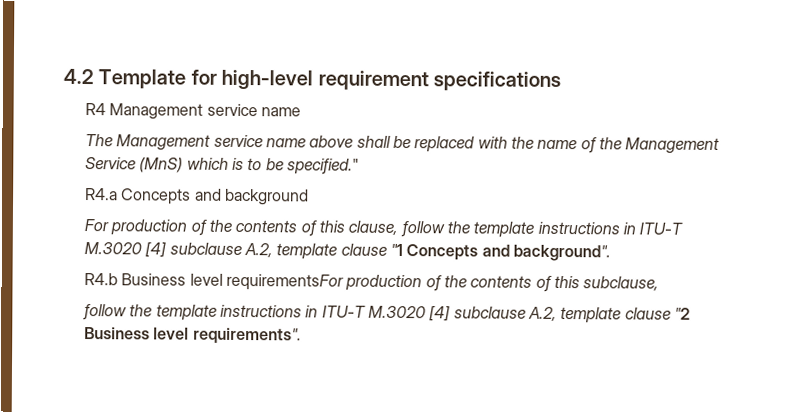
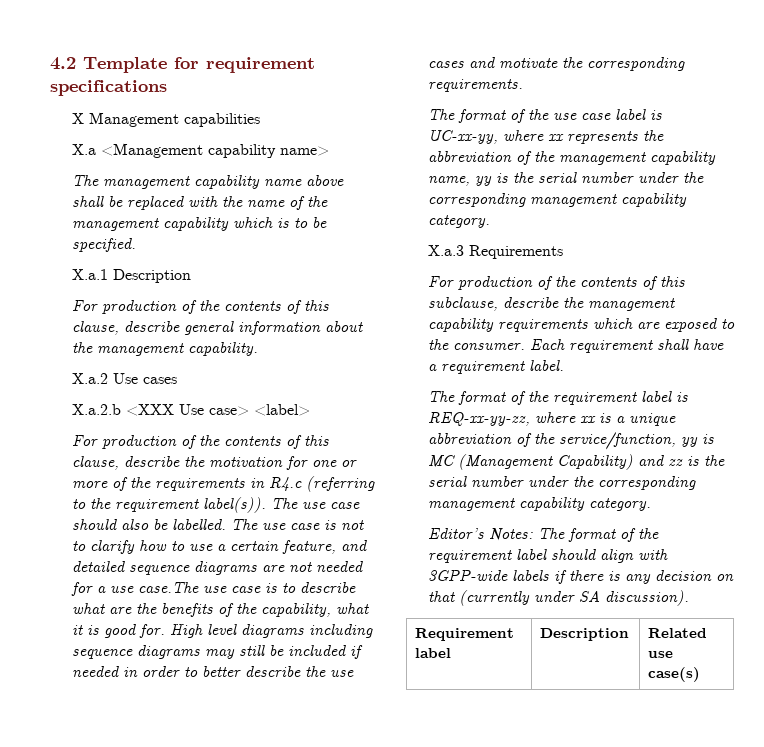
[221,69,314,90] high-level -> (199, 63) none
[85,103,302,120] [85,134,263,151] R4 Management service name // The Management service -> [71,112,260,127] [71,143,329,158] [71,175,260,189] X Management capabilities // X.a <Management capability name> // The management capability
[625,137,721,155] [85,157,184,173] Management Service (MnS) -> [71,217,229,231] management capability
[287,158,360,175] [85,188,310,206] [84,219,684,238] [84,241,611,262] [84,273,345,291] specified." // R4.a Concepts and background // For production of the contents of this clause, follow the template instructions in ITU-T M.3020 [4] subclause A.2, template clause "1 Concepts and background". // R4.b Business level requirementsFor -> [71,238,136,252] [71,269,191,283] [71,300,329,314] [71,321,363,335] [71,342,258,356] [71,373,177,384] [71,404,310,416] [71,435,329,449] [71,456,357,470] [71,476,375,492] [71,497,360,513] [71,519,364,530] [71,540,367,554] [71,561,363,575] [70,582,356,596] [71,603,369,617] [71,624,373,638] [71,645,363,659] [71,666,354,677] [427,57,685,71] [427,79,523,92] [427,109,662,123] [427,130,664,144] [427,151,716,165] [427,172,704,186] [427,193,687,207] [427,215,490,228] [427,245,563,259] [427,276,454,287] specified. // X.a.1 Description // For production of the contents of this clause, describe general information about the management capability. // X.a.2 Use cases // X.a.2.b <XXX Use case> <label> // For production of the contents of this clause, describe the motivation for one or more of the requirements in R4.c (referring to the requirement label(s)). The use case should also be labelled. The use case is not to clarify how to use a certain feature, and detailed sequence diagrams are not needed for a use case.The use case is to describe what are the benefits of the capability, what it is good for. High level diagrams including sequence diagrams may still be included if needed in order to better describe the use cases and motivate the corresponding requirements. // The format of the use case label is UC-xx-yy, where xx represents the abbreviation of the management capability name, yy is the serial number under the corresponding management capability category. // X.a.3 Requirements // For
[82,303,690,324] [84,327,302,345] // follow the template instructions in ITU-T M.3020 [4] subclause A.2, template clause "2 Business level requirements". -> [502,297,675,311] [427,318,735,332] [427,339,724,353] [427,360,564,374] [427,391,688,405] [427,412,676,426] [427,432,714,450] [427,454,725,470] [427,476,696,490] [427,497,651,511] [427,528,659,542] [427,549,668,563] [427,569,734,584] [427,590,689,606] [414,628,514,641] [414,648,451,658] [539,628,629,641] [647,628,707,638] [647,651,673,658] [647,667,700,682] describe the management capability requirements which are exposed to the consumer. Each requirement shall have a requirement label. // The format of the requirement label is REQ-xx-yy-zz, where xx is a unique abbreviation of the service/function, yy is MC (Management Capability) and zz is the serial number under the corresponding management capability category. // Editor’s Notes: The format of the requirement label should align with 3GPP-wide labels if there is any decision on that (currently under SA discussion). // Requirement label | Description | Related use case(s)

